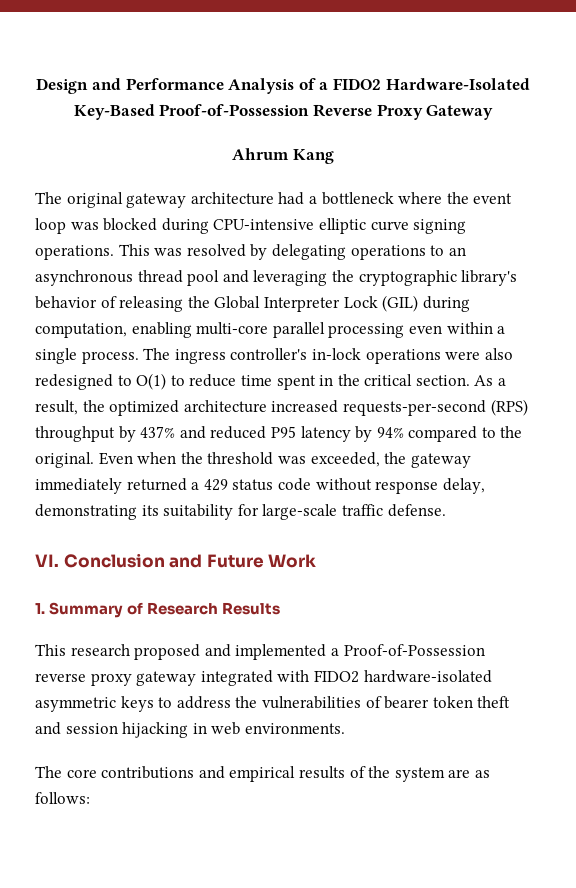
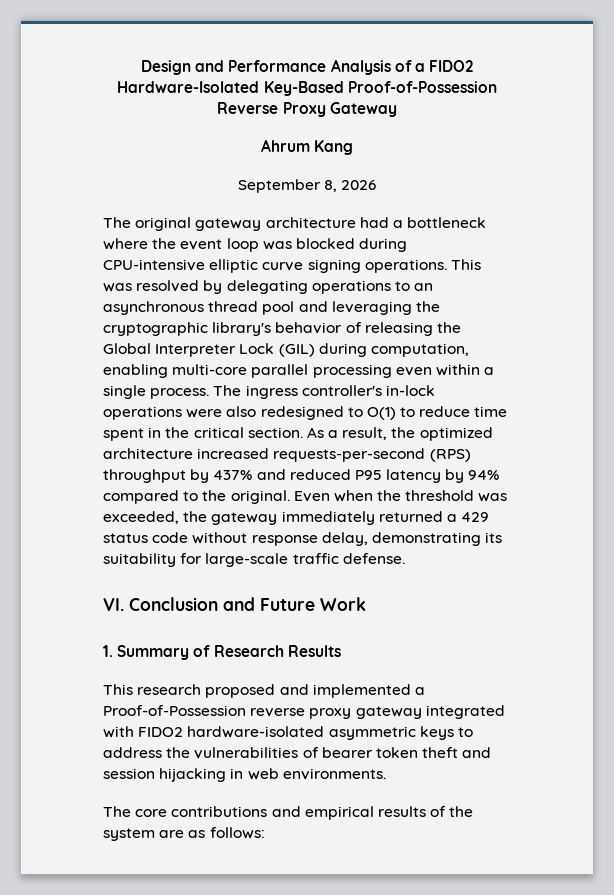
(334, 156) none -> [237,179,377,193] // September 8, 2026

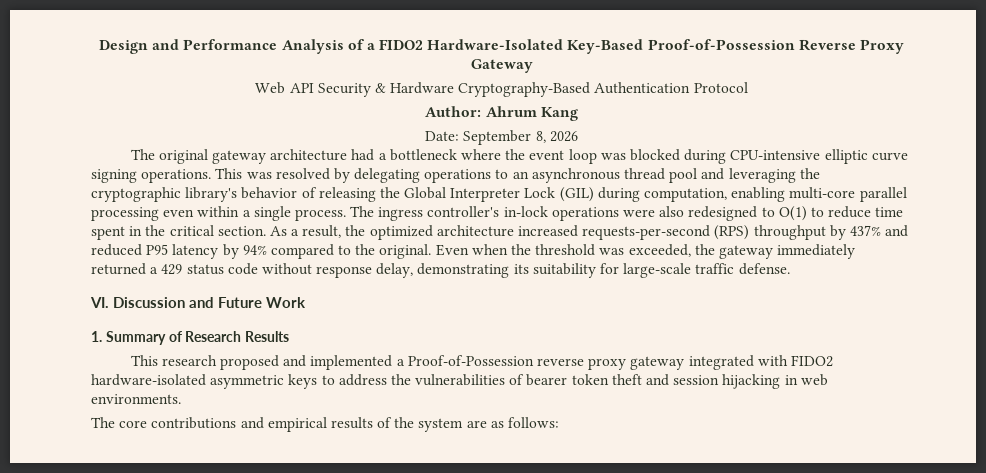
(397, 109) none -> [255,82,748,97] [425,106,482,117] Web API Security & Hardware Cryptography-Based Authentication Protocol // Author:
(354, 147) none -> [425,131,460,141] Date:
[129,597,218,611] Conclusion -> [113,297,185,308] Discussion

